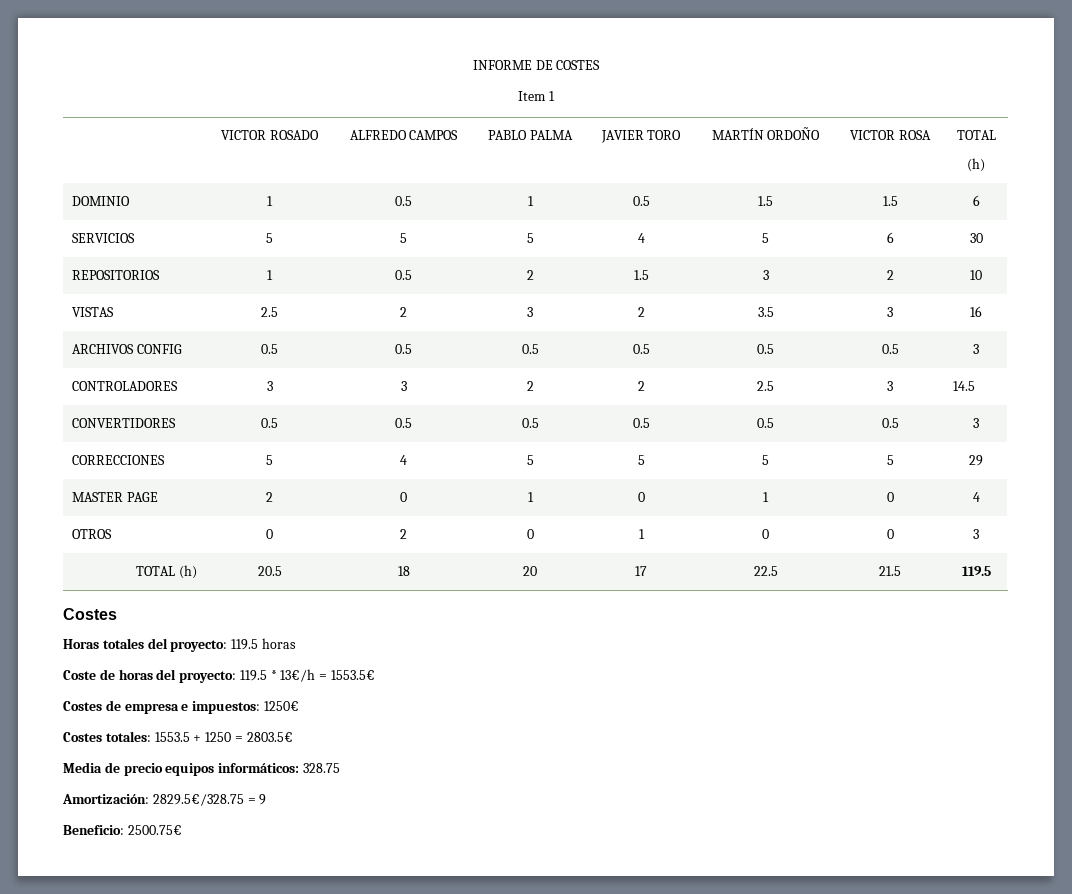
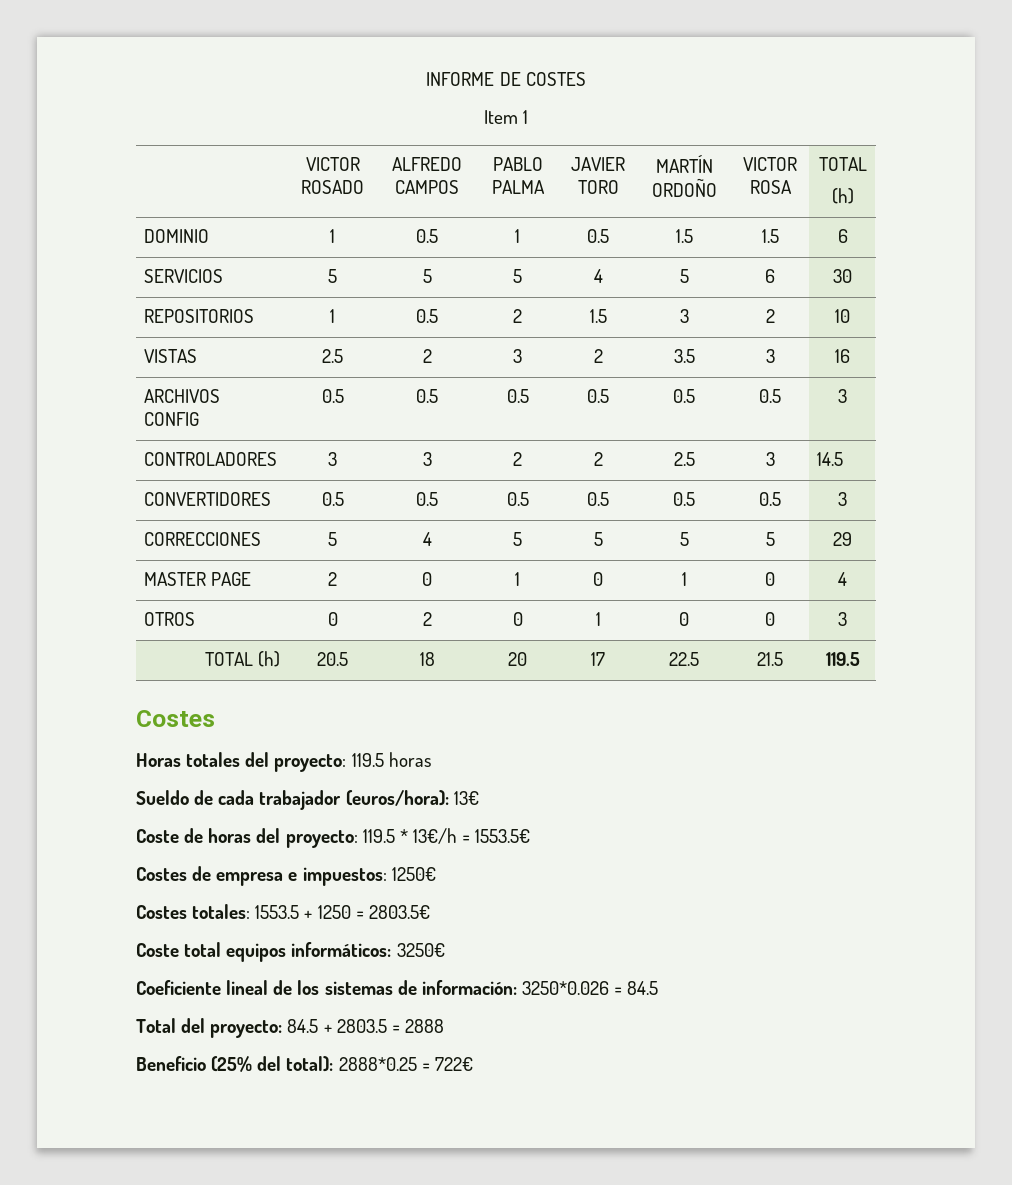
(296, 643) none -> [136,790,479,810] // Sueldo de cada trabajador (euros/hora): 13€
[63,762,340,776] [62,794,267,806] [63,825,182,835] Media de precio equipos informáticos: 328.75 // Amortización: 2829.5€/328.75 = 9 // Beneficio: 2500.75€ -> [136,942,445,962] [136,980,659,995] [136,1018,444,1038] [136,1056,473,1072] Coste total equipos informáticos: 3250€ // Coeficiente lineal de los sistemas de información: 3250*0.026 = 84.5 // Total del proyecto: 84.5 + 2803.5 = 2888 // Beneficio (25% del total): 2888*0.25 = 722€

